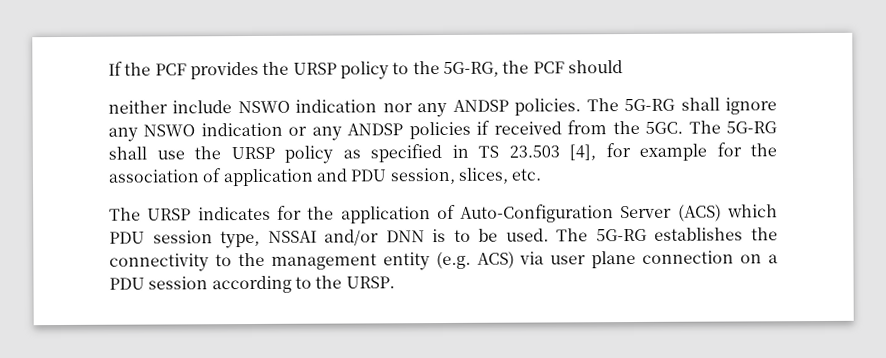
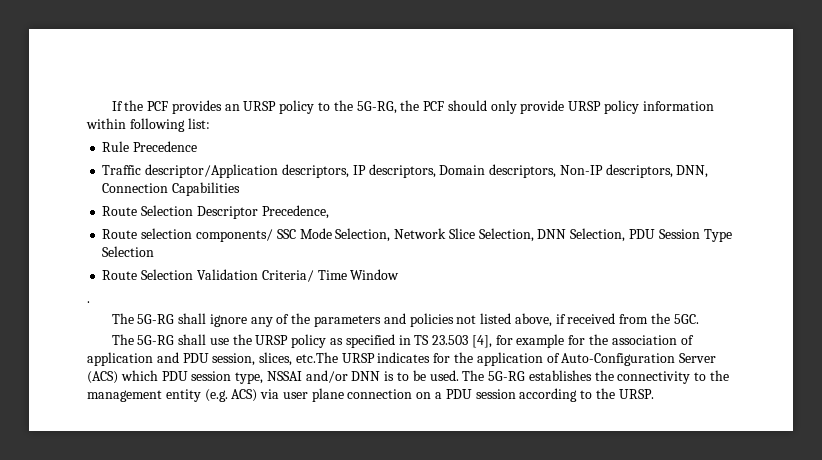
[262,61,290,75] the -> [224,104,240,111] an
[108,98,582,118] // neither include NSWO indication nor any ANDSP policies. -> [490,100,714,114] [86,118,210,132] [102,141,198,152] [102,164,709,178] [102,182,241,196] [102,205,329,219] [102,228,732,242] [102,246,155,257] [102,269,400,282] [87,301,90,303] only provide URSP policy information within following list: // Rule Precedence // Traffic descriptor/Application descriptors, IP descriptors, Domain descriptors, Non-IP descriptors, DNN, Connection Capabilities // Route Selection Descriptor Precedence, // Route selection components/ SSC Mode Selection, Network Slice Selection, DNN Selection, PDU Session Type Selection // Route Selection Validation Criteria/ Time Window // . //
[143,121,471,141] NSWO indication or any ANDSP policies -> [276,313,552,327] of the parameters and policies not listed above,
(684, 127) none -> (699, 319) //
[511,168,543,181] [109,207,141,221] etc. // The -> [295,352,338,363] etc.The

